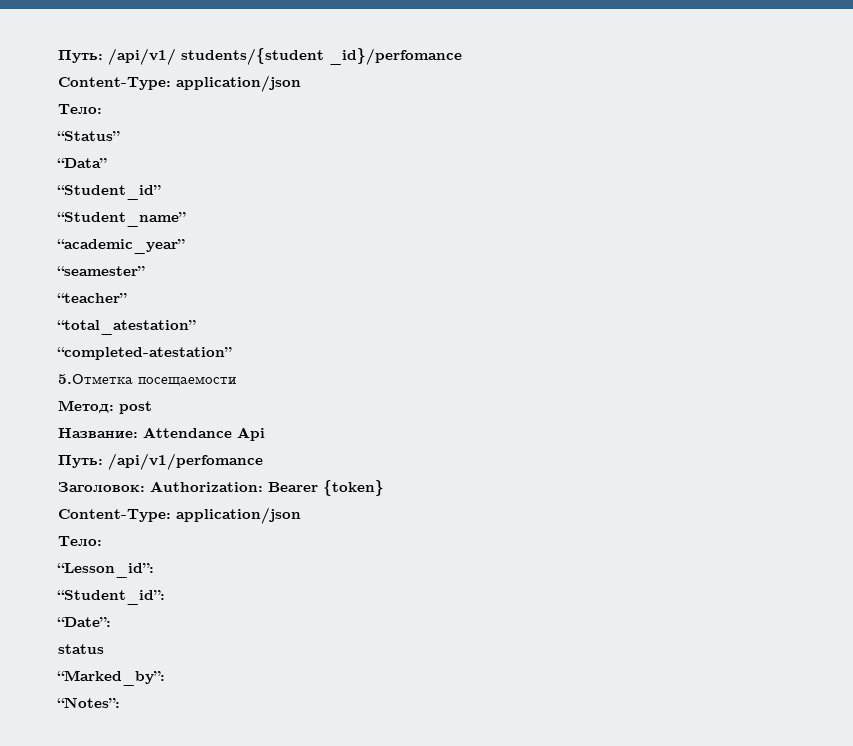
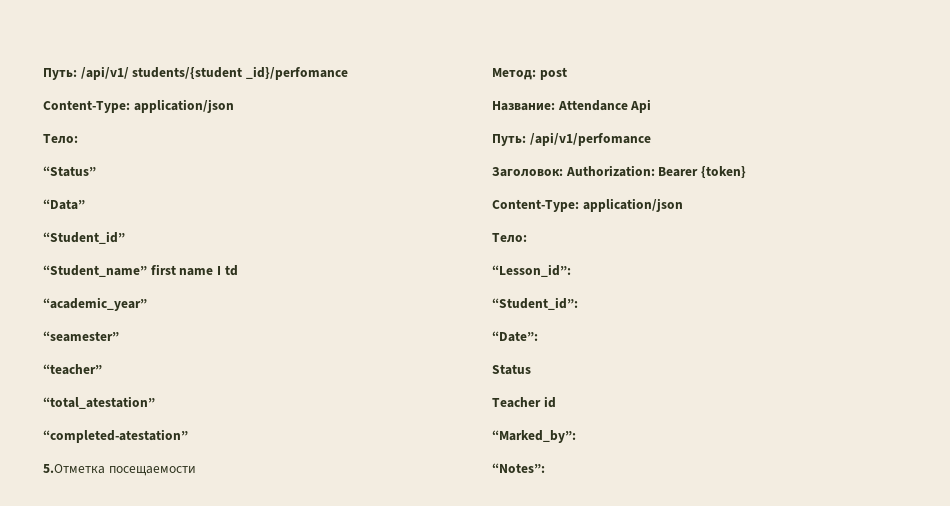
(186, 219) none -> [150,264,238,276] first name I td
[58,644,104,654] status -> [492,364,531,375] [492,396,556,408] Status // Teacher id

